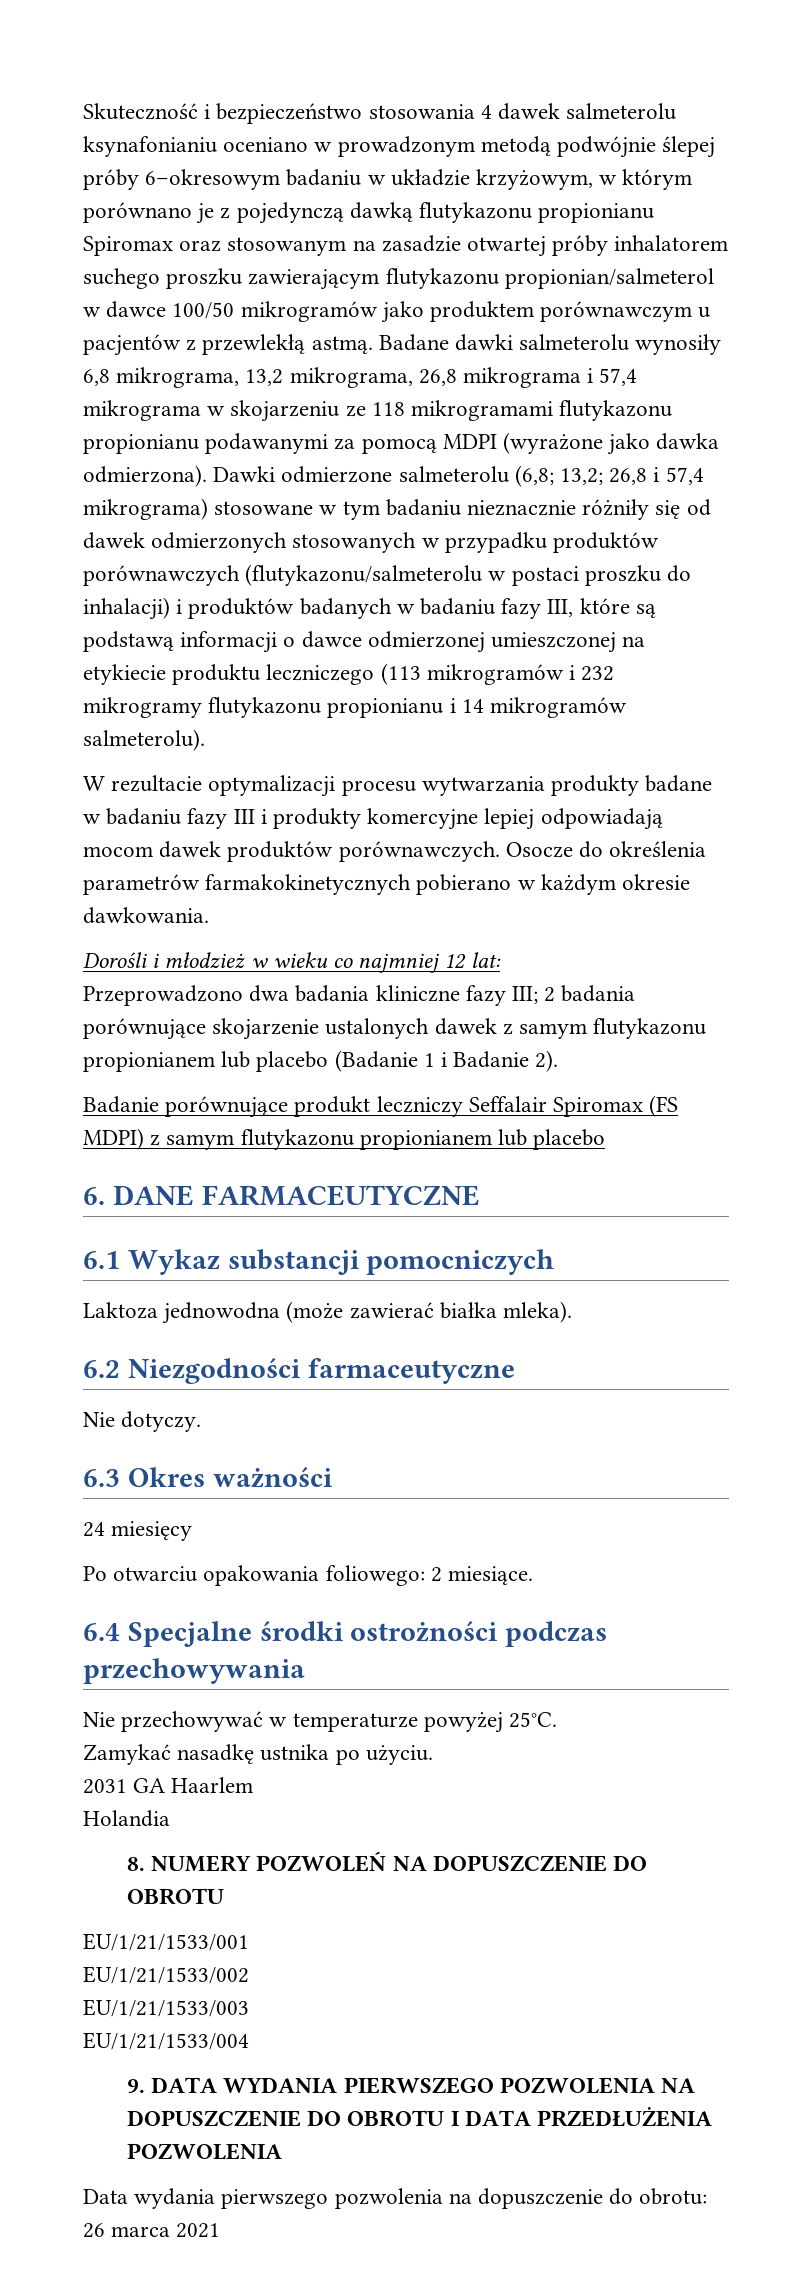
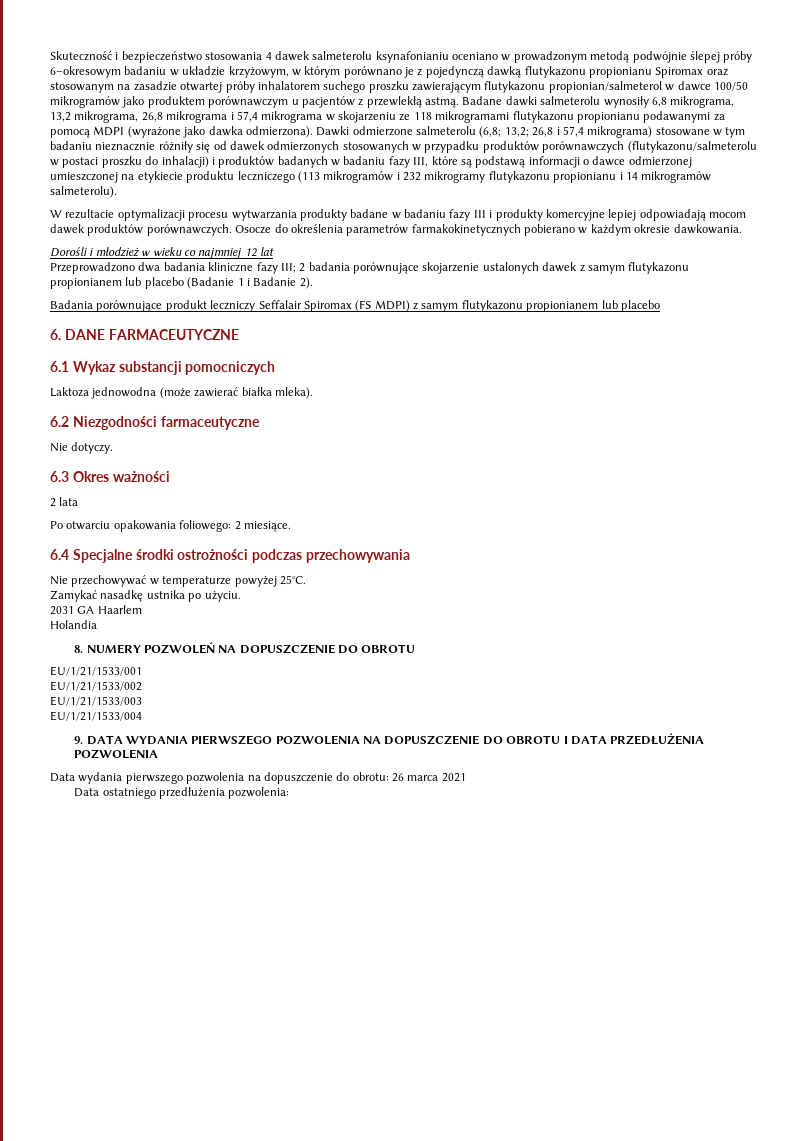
[470,952,501,968] lat: -> [260,247,274,256] lat
[83,1096,159,1113] Badanie -> [50,300,93,309] Badania
[83,1521,193,1541] 24 miesięcy -> [50,497,79,507] 2 lata
(221, 2230) none -> [74,787,290,799] // Data ostatniego przedłużenia pozwolenia:

